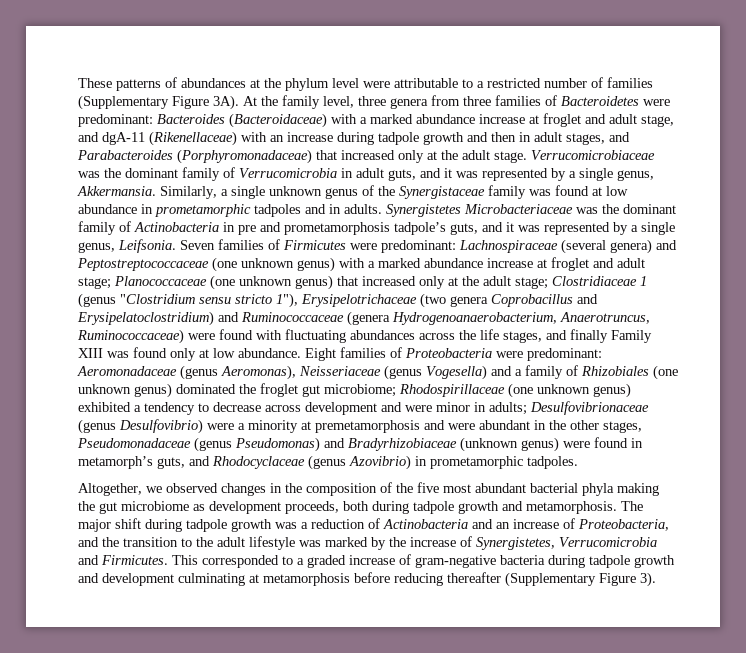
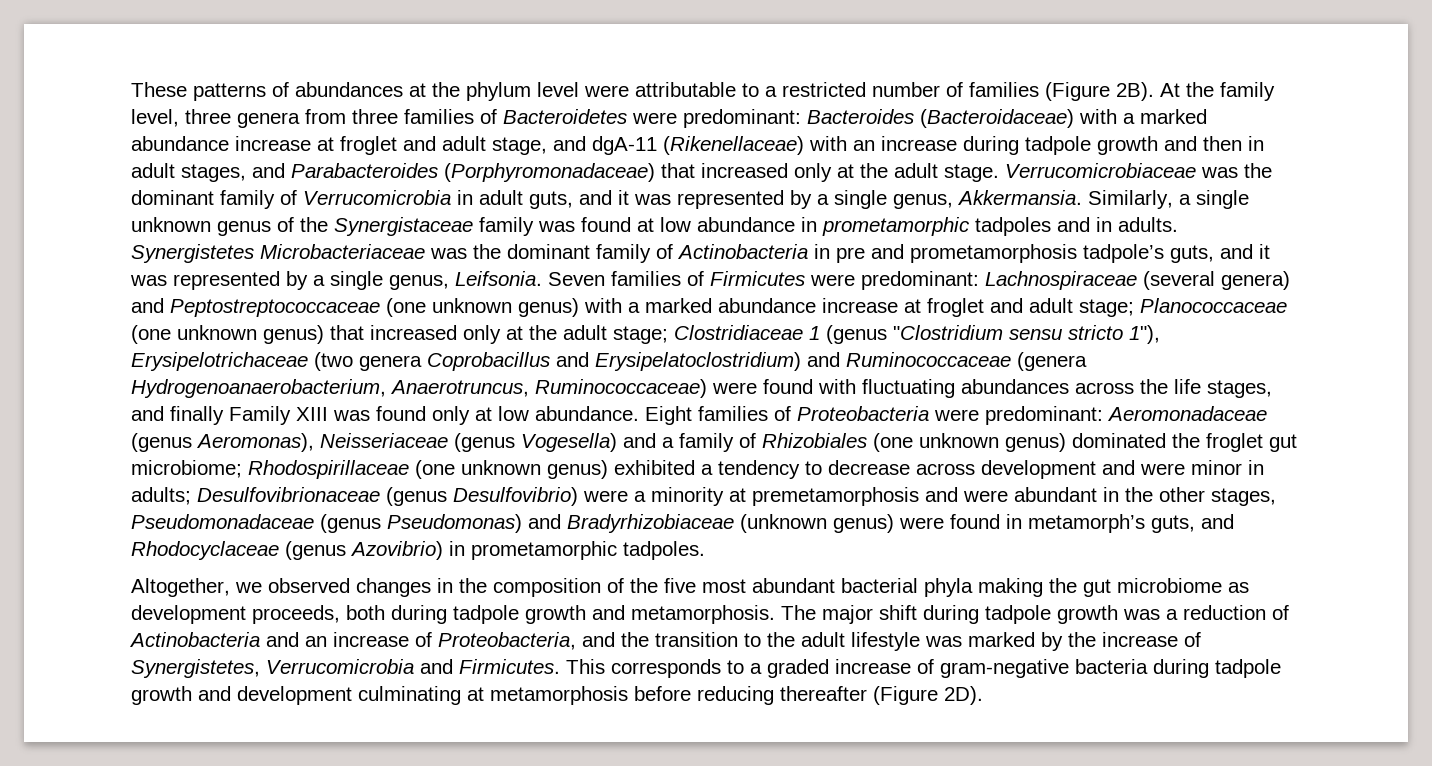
[78,95,239,110] (Supplementary Figure 3A). -> [1045,82,1154,101] (Figure 2B).
[202,555,279,568] corresponded -> [611,659,721,678] corresponds
[505,572,656,587] (Supplementary Figure 3). -> [873,686,983,705] (Figure 2D).

